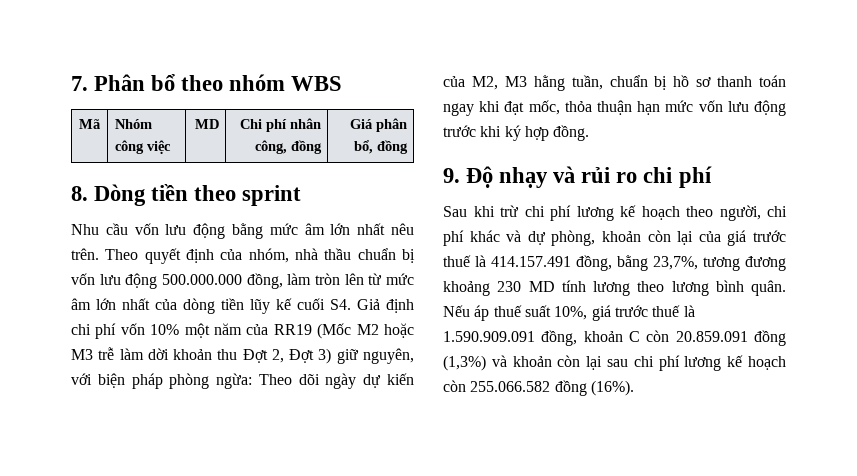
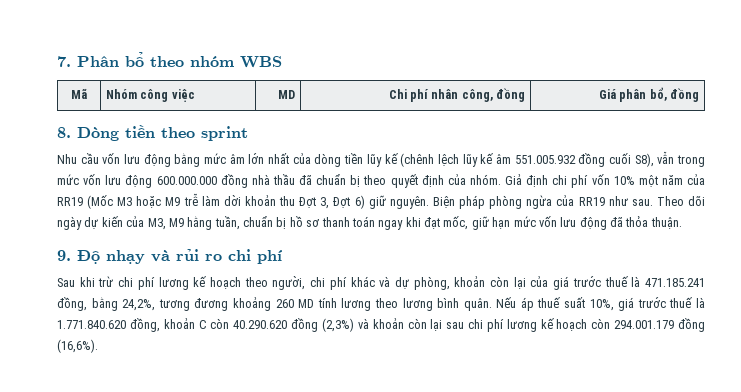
[391,223,415,235] [71,248,415,264] [71,273,415,289] [71,298,150,310] nêu trên. Theo quyết định của nhóm, nhà thầu chuẩn bị vốn lưu động 500.000.000 đồng, làm tròn lên từ mức âm lớn nhất -> (290, 158) none
[297,298,351,310] cuối S4. -> [400,151,705,167] [57,174,501,188] (chênh lệch lũy kế âm 551.005.932 đồng cuối S8), vẫn trong mức vốn lưu động 600.000.000 đồng nhà thầu đã chuẩn bị theo quyết định của nhóm.
[356,323,414,338] [71,349,93,360] M2 hoặc M3 -> [117,196,181,208] M3 hoặc M9
[271,348,414,364] [71,373,253,389] 2, Đợt 3) giữ nguyên, với biện pháp phòng ngừa: -> [320,195,653,209] 3, Đợt 6) giữ nguyên. Biện pháp phòng ngừa của RR19 như sau.
[471,76,527,90] M2, M3 -> [147,218,184,230] M3, M9
[564,100,632,115] thỏa thuận -> [471,216,489,230] giữ
[443,125,590,141] trước khi ký hợp đồng. -> [610,216,682,229] đã thỏa thuận.
[491,256,571,267] 414.157.491 -> [645,278,705,287] 471.185.241
[653,256,698,270] 23,7%, -> [122,299,156,311] 24,2%,
[497,281,522,292] 230 -> [275,299,294,308] 260
[443,331,535,342] 1.590.909.091 -> [57,320,126,329] 1.771.840.620
[675,330,786,346] [443,355,486,371] 20.859.091 đồng (1,3%) -> [233,318,354,332] 40.290.620 đồng (2,3%)
[470,380,634,396] 255.066.582 đồng (16%). -> [614,318,706,332] [57,339,98,353] 294.001.179 đồng (16,6%).

